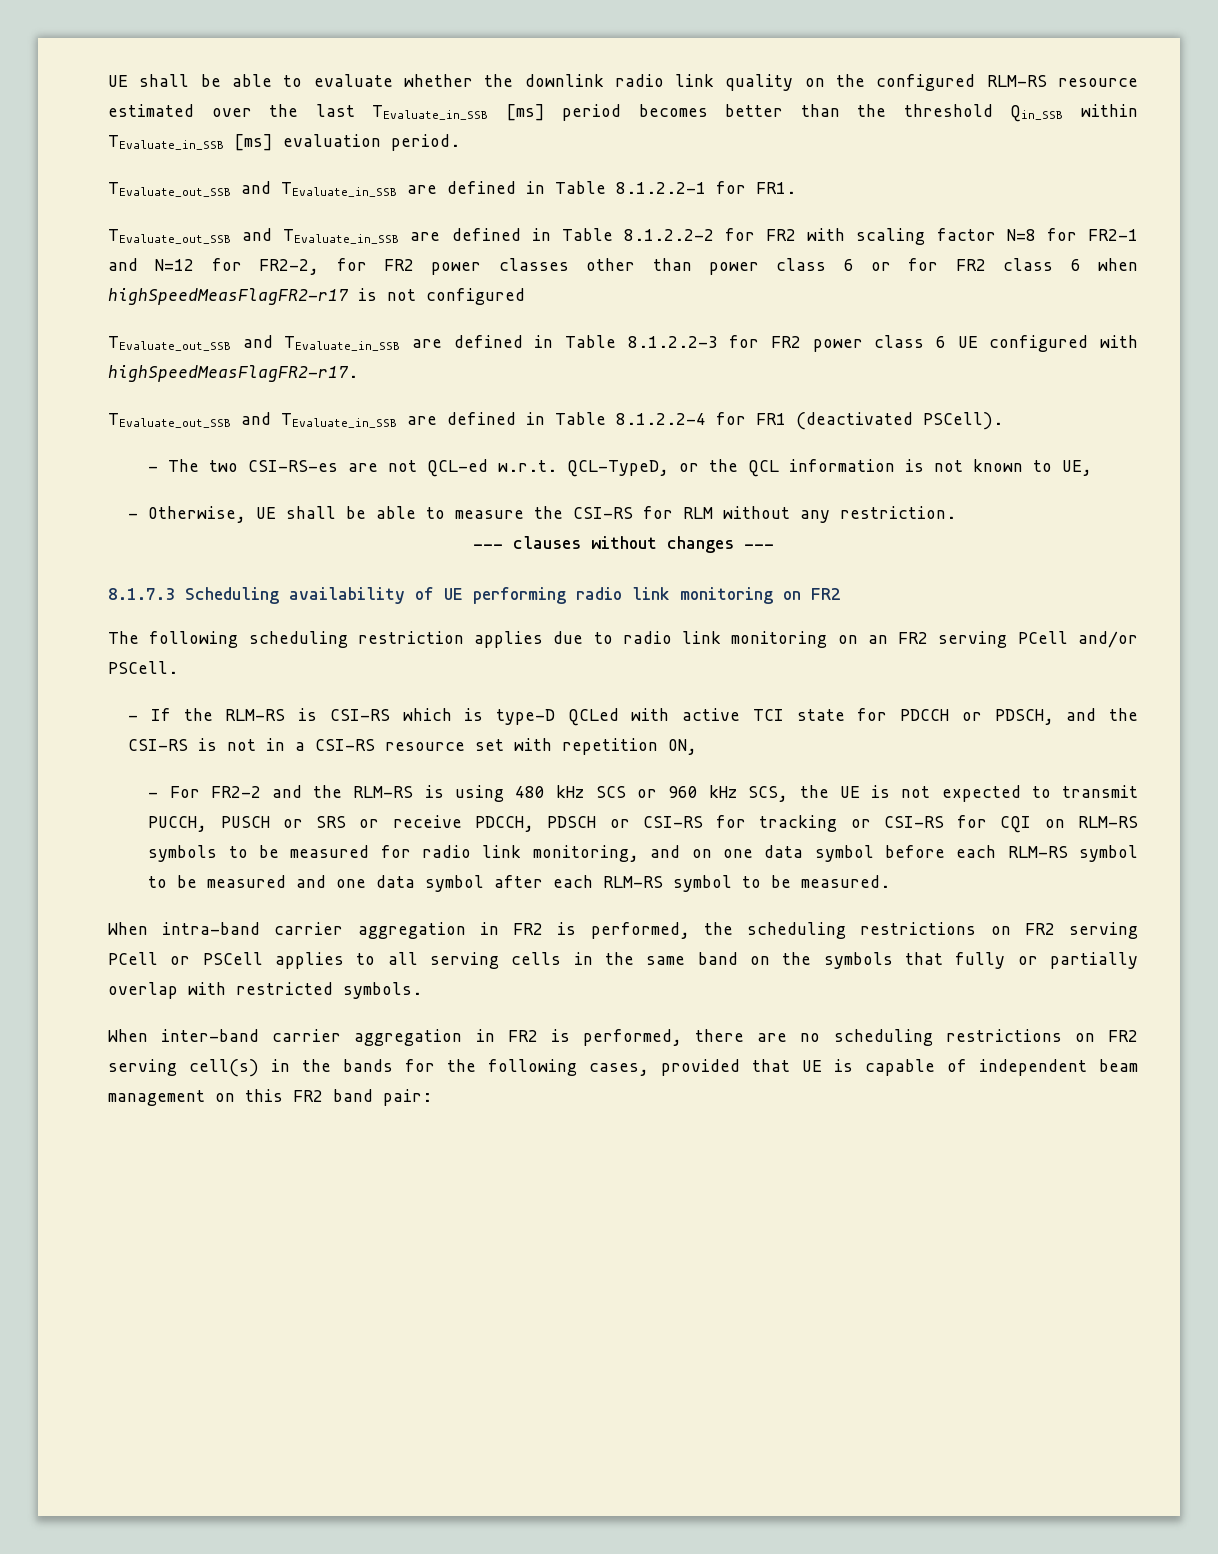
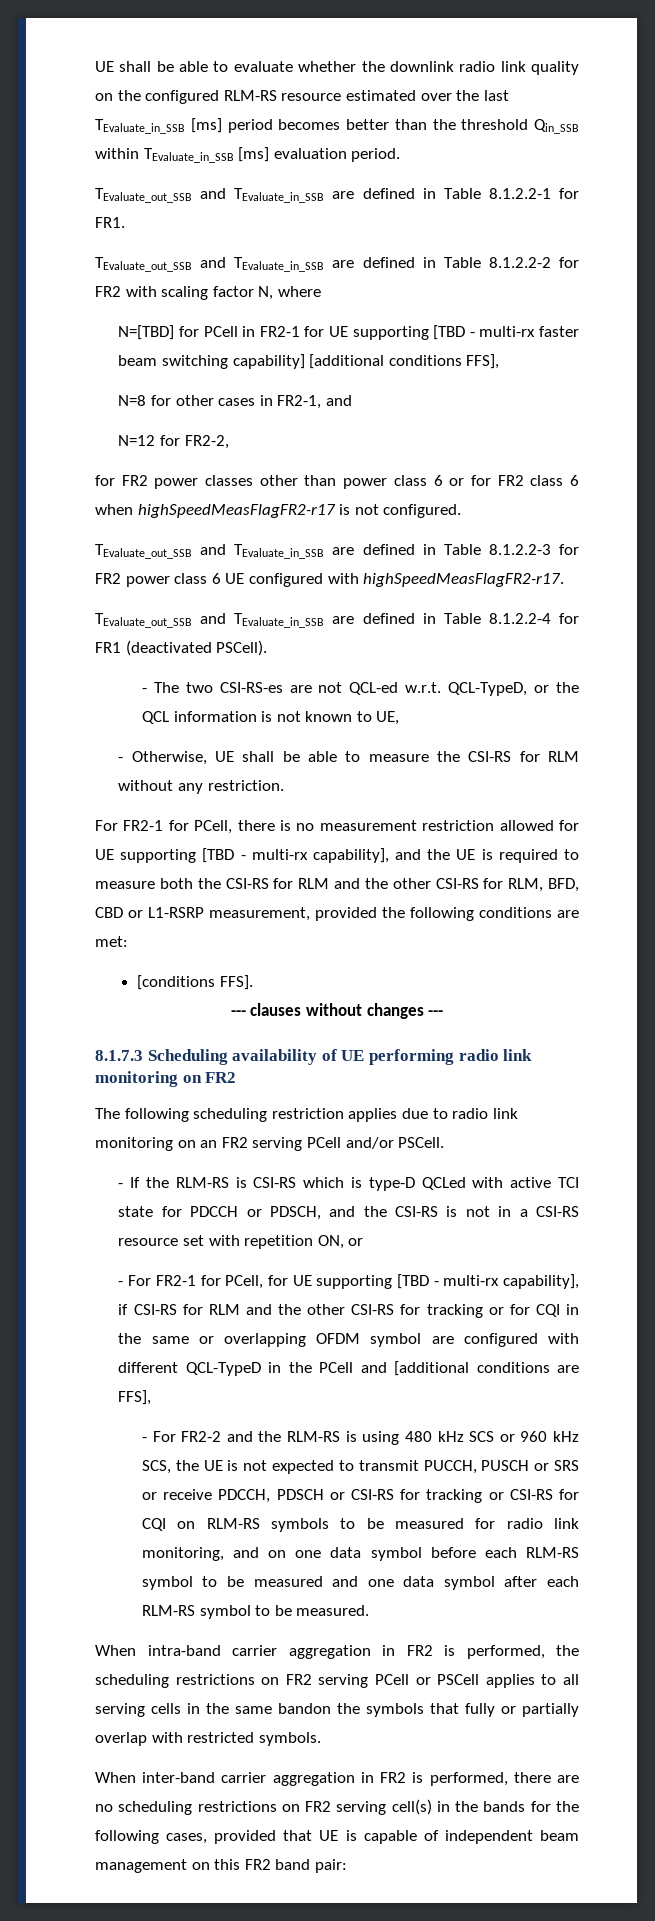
[1006,228,1138,241] [108,258,138,271] N=8 for FR2-1 and -> [258,286,321,300] [118,325,579,340] [118,354,500,369] [118,395,352,409] N, where // N=[TBD] for PCell in FR2-1 for UE supporting [TBD - multi-rx faster beam switching capability] [additional conditions FFS], // N=8 for other cases in FR2-1, and //
(320, 267) none -> (229, 442) //
[426,288,525,305] configured -> [383,504,462,518] configured.
(957, 512) none -> [95,820,579,834] [95,848,579,863] [95,878,579,892] [95,907,579,921] [95,936,128,947] [137,975,253,990] // For FR2-1 for PCell, there is no measurement restriction allowed for UE supporting [TBD - multi-rx capability], and the UE is required to measure both the CSI-RS for RLM and the other CSI-RS for RLM, BFD, CBD or L1-RSRP measurement, provided the following conditions are met: // [conditions FFS].
(698, 747) none -> [348,1238,364,1246] [118,1274,579,1289] [118,1304,579,1318] [118,1333,579,1347] [118,1361,579,1376] [118,1390,152,1405] or // - For FR2-1 for PCell, for UE supporting [TBD - multi-rx capability], if CSI-RS for RLM and the other CSI-RS for tracking or for CQI in the same or overlapping OFDM symbol are configured with different QCL-TypeD in the PCell and [additional conditions are FFS],
[697,952,771,965] band on -> [278,1703,331,1714] bandon

